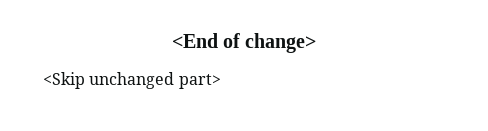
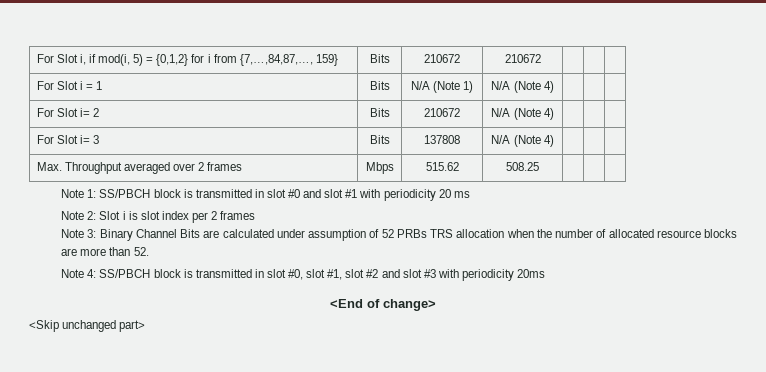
(171, 40) none -> [36,54,338,66] [369,54,390,63] [424,54,460,63] [504,54,541,63] [36,81,103,90] [369,81,390,90] [410,81,474,93] [491,81,554,93] [36,108,99,117] [369,108,390,117] [424,108,460,117] [491,108,554,120] [36,135,99,144] [369,135,390,144] [424,135,460,144] [491,135,554,147] [36,162,243,174] [365,162,394,174] [425,162,459,171] [506,162,539,171] [61,189,470,201] [61,211,256,223] [61,229,737,241] [61,247,149,256] [61,269,546,281] For Slot i, if mod(i, 5) = {0,1,2} for i from {7,…,84,87,…, 159} | Bits | 210672 | 210672 | | | // For Slot i = 1 | Bits | N/A (Note 1) | N/A (Note 4) | | | // For Slot i= 2 | Bits | 210672 | N/A (Note 4) | | | // For Slot i= 3 | Bits | 137808 | N/A (Note 4) | | | // Max. Throughput averaged over 2 frames | Mbps | 515.62 | 508.25 | | | // Note 1: SS/PBCH block is transmitted in slot #0 and slot #1 with periodicity 20 ms // Note 2: Slot i is slot index per 2 frames // Note 3: Binary Channel Bits are calculated under assumption of 52 PRBs TRS allocation when the number of allocated resource blocks are more than 52. // Note 4: SS/PBCH block is transmitted in slot #0, slot #1, slot #2 and slot #3 with periodicity 20ms //

